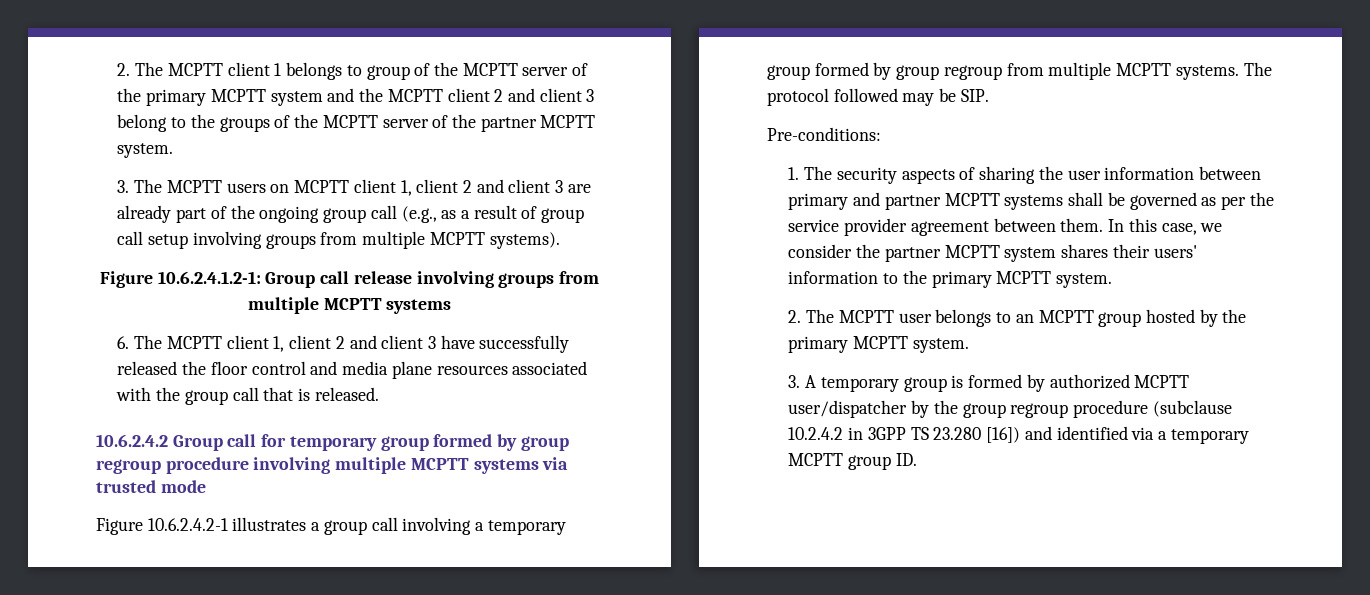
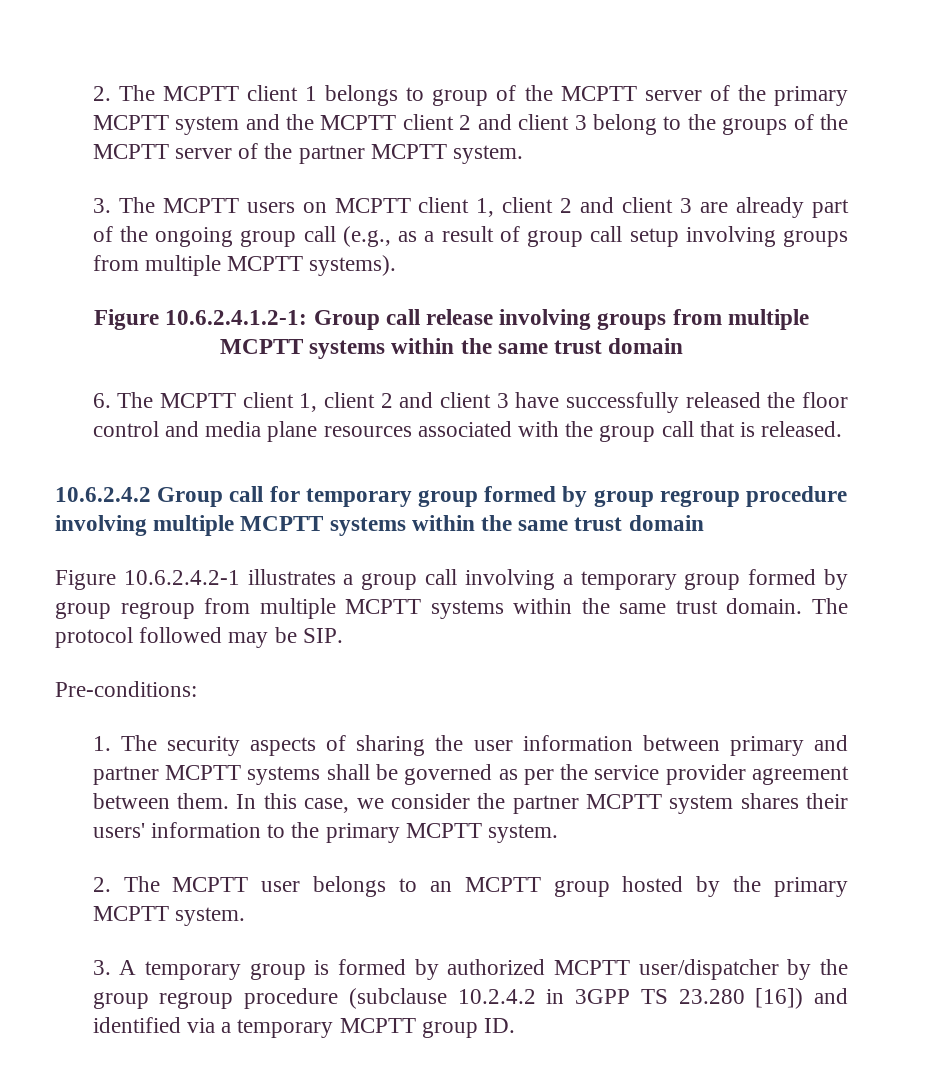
(452, 306) none -> [391,338,684,354] within the same trust domain
[542,457,569,470] [96,480,206,493] via trusted mode -> [411,515,704,531] within the same trust domain
[1175,65,1239,80] systems. -> [430,598,803,619] systems within the same trust domain.

